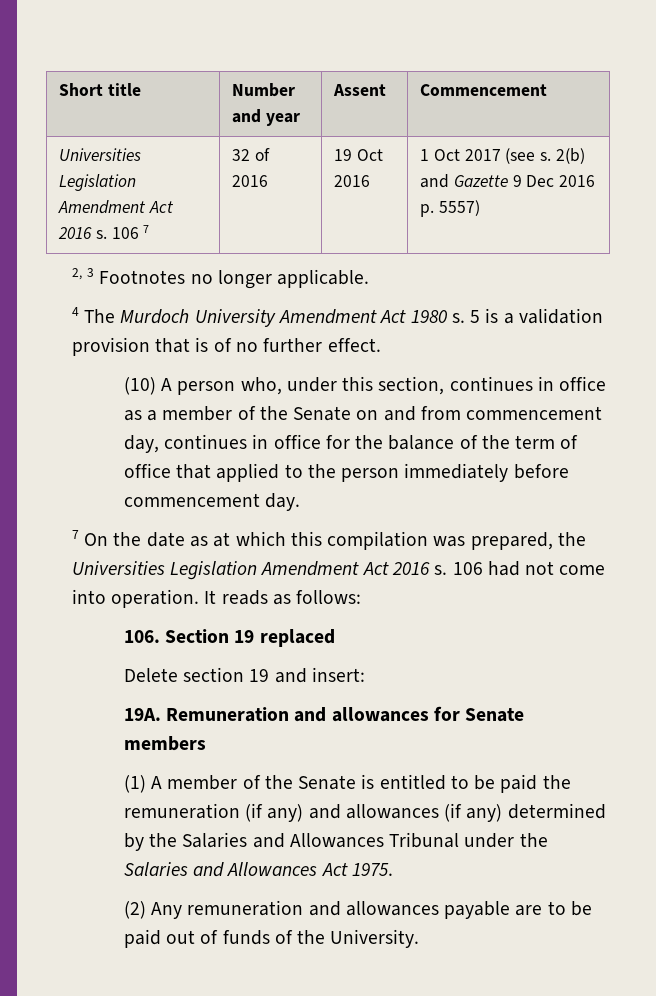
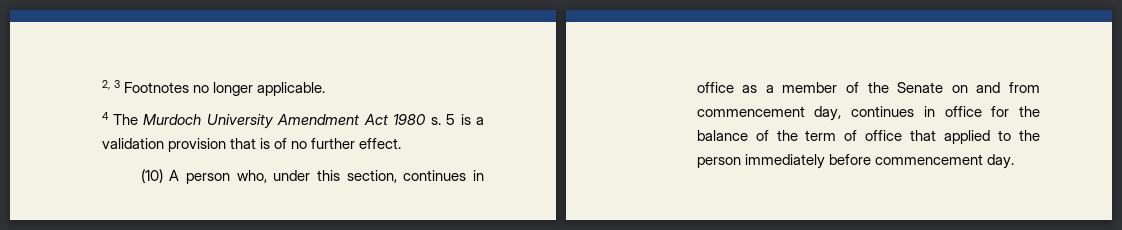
[59,83,142,96] [232,83,296,97] [232,109,301,126] [333,84,387,96] [420,84,548,96] [59,148,142,161] [59,174,137,191] [58,200,175,214] [58,225,150,239] [232,148,271,161] [232,175,269,187] [334,149,384,161] [334,175,371,187] [420,148,585,164] [420,174,596,188] [420,200,481,217] Short title | Number and year | Assent | Commencement // Universities Legislation Amendment Act 2016 s. 106 7 | 32 of 2016 | 19 Oct 2016 | 1 Oct 2017 (see s. 2(b) and Gazette 9 Dec 2016 p. 5557) // -> (101, 85) none
[71,530,586,550] [71,561,606,580] [71,589,362,608] [123,629,335,647] [123,667,365,683] [123,706,525,722] [123,736,206,751] [123,774,571,793] [123,803,606,822] [123,832,548,851] [123,862,393,877] [123,900,592,919] [123,929,420,948] // 7 On the date as at which this compilation was prepared, the Universities Legislation Amendment Act 2016 s. 106 had not come into operation. It reads as follows: // 106. Section 19 replaced // Delete section 19 and insert: // 19A. Remuneration and allowances for Senate members // (1) A member of the Senate is entitled to be paid the remuneration (if any) and allowances (if any) determined by the Salaries and Allowances Tribunal under the Salaries and Allowances Act 1975. // (2) Any remuneration and allowances payable are to be paid out of funds of the University. -> (1014, 161) none

